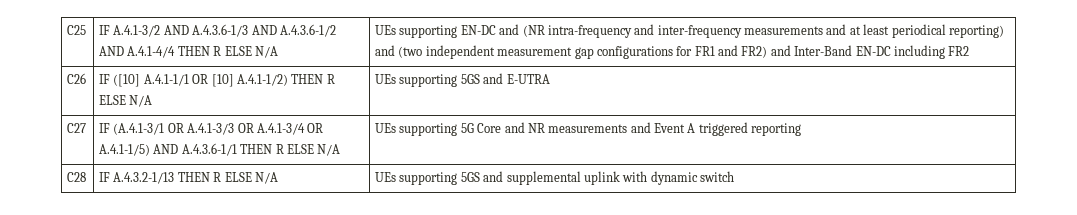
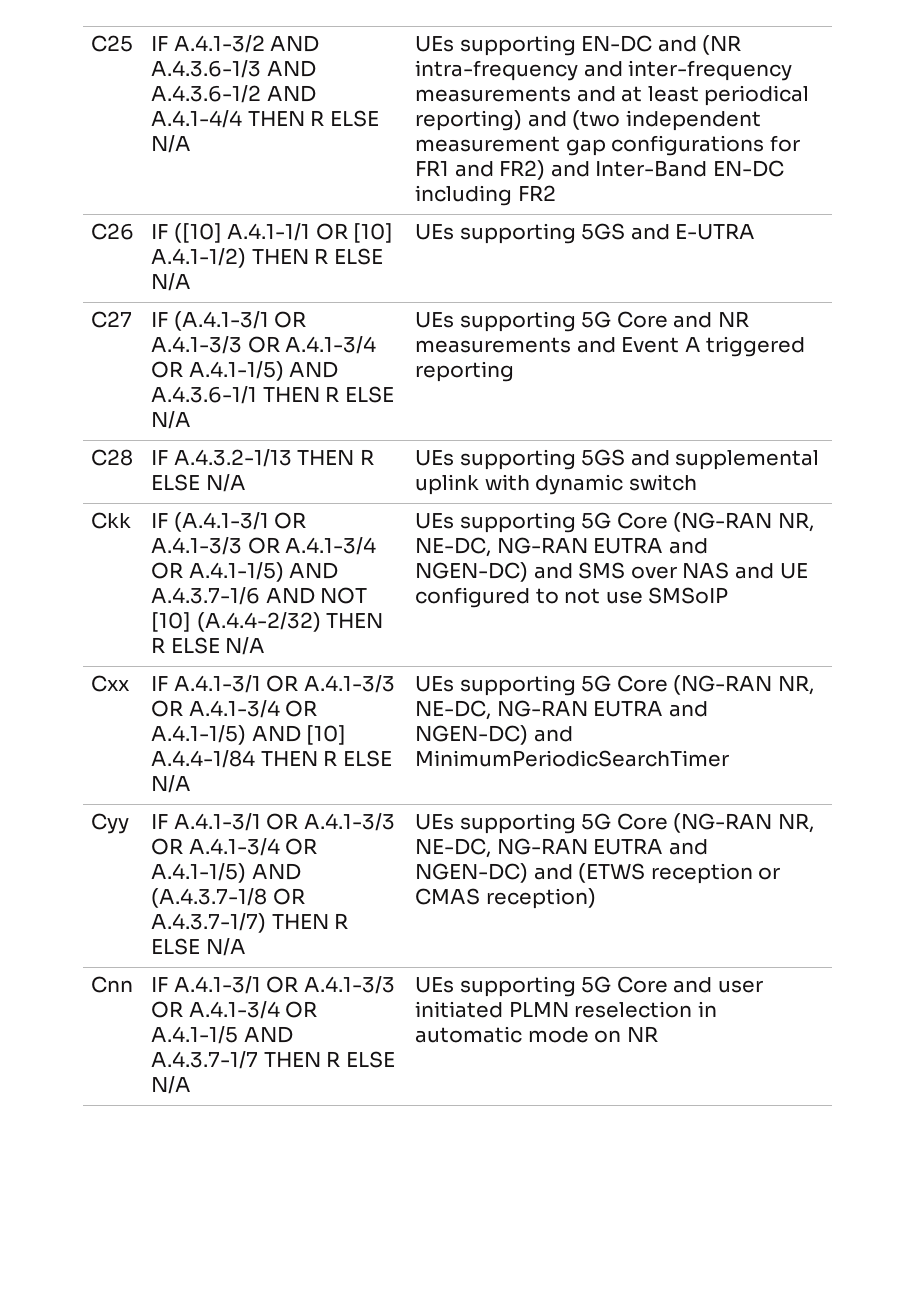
(735, 176) none -> [91,512,132,529] [151,512,307,532] [151,537,377,555] [151,562,339,582] [151,587,368,605] [151,612,384,632] [151,637,266,655] [415,512,815,533] [415,537,708,557] [415,562,808,582] [415,587,729,608] [91,675,131,692] [151,675,395,693] [151,700,318,718] [151,725,347,745] [151,750,392,768] [151,775,192,793] [415,675,815,696] [415,700,708,720] [415,725,573,745] [415,750,730,767] [91,813,130,834] [151,813,395,831] [151,838,318,856] [151,863,301,883] [151,888,305,908] [151,913,349,933] [151,938,246,956] [415,813,815,834] [415,838,708,858] [415,863,781,884] [415,888,596,909] [91,976,134,993] [151,976,395,994] [151,1001,318,1019] [151,1026,293,1044] [151,1051,395,1069] [151,1076,192,1094] [415,976,764,997] [415,1001,717,1018] [415,1026,658,1043] // Ckk | IF (A.4.1-3/1 OR A.4.1-3/3 OR A.4.1-3/4 OR A.4.1-1/5) AND A.4.3.7-1/6 AND NOT [10] (A.4.4-2/32) THEN R ELSE N/A | UEs supporting 5G Core (NG-RAN NR, NE-DC, NG-RAN EUTRA and NGEN-DC) and SMS over NAS and UE configured to not use SMSoIP // Cxx | IF A.4.1-3/1 OR A.4.1-3/3 OR A.4.1-3/4 OR A.4.1-1/5) AND [10] A.4.4-1/84 THEN R ELSE N/A | UEs supporting 5G Core (NG-RAN NR, NE-DC, NG-RAN EUTRA and NGEN-DC) and MinimumPeriodicSearchTimer // Cyy | IF A.4.1-3/1 OR A.4.1-3/3 OR A.4.1-3/4 OR A.4.1-1/5) AND (A.4.3.7-1/8 OR A.4.3.7-1/7) THEN R ELSE N/A | UEs supporting 5G Core (NG-RAN NR, NE-DC, NG-RAN EUTRA and NGEN-DC) and (ETWS reception or CMAS reception) // Cnn | IF A.4.1-3/1 OR A.4.1-3/3 OR A.4.1-3/4 OR A.4.1-1/5 AND A.4.3.7-1/7 THEN R ELSE N/A | UEs supporting 5G Core and user initiated PLMN reselection in automatic mode on NR

